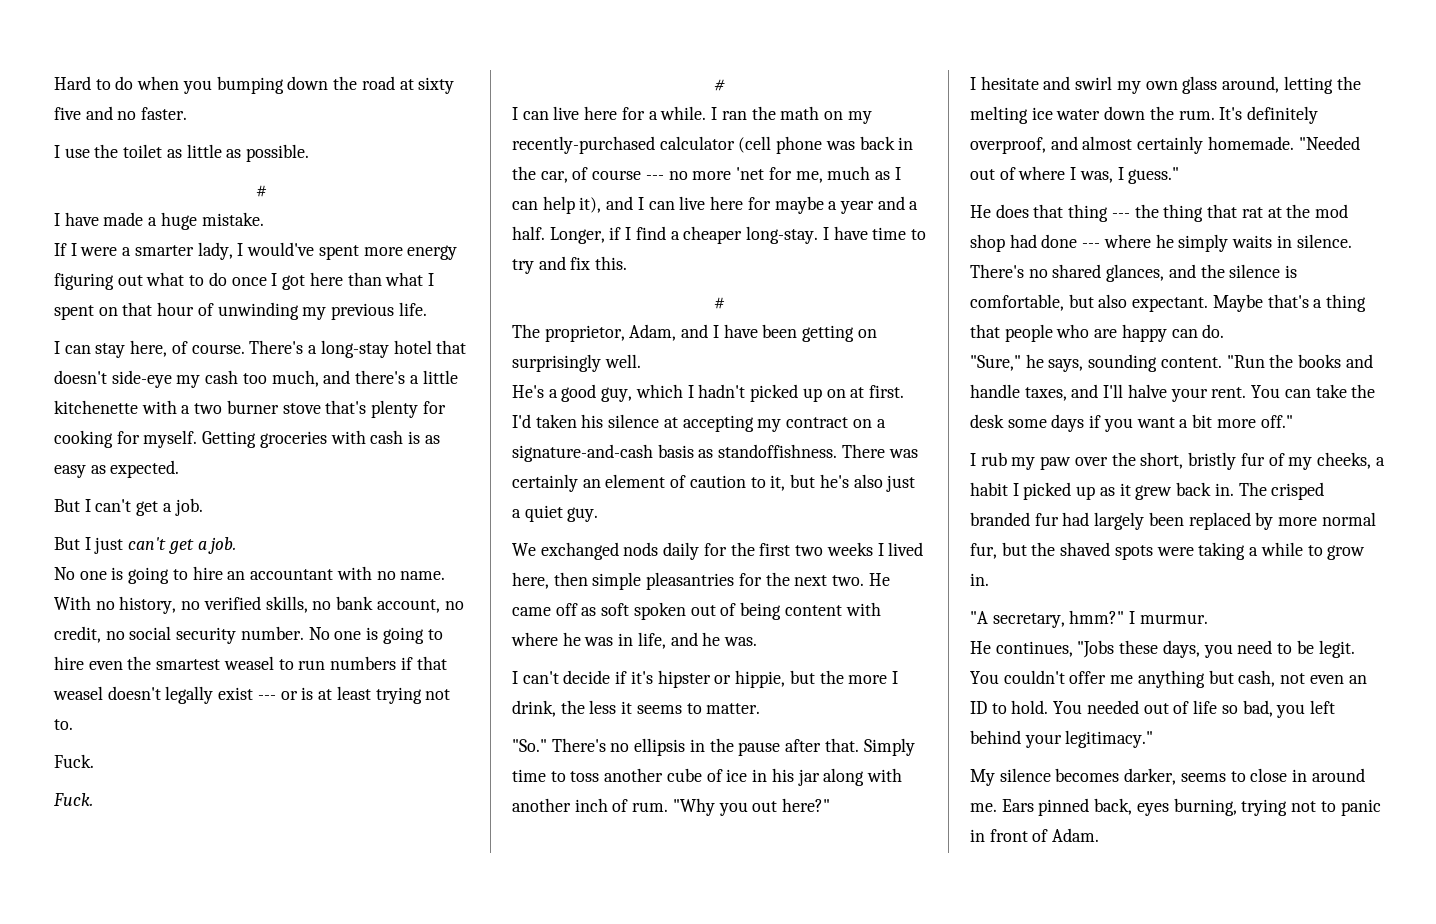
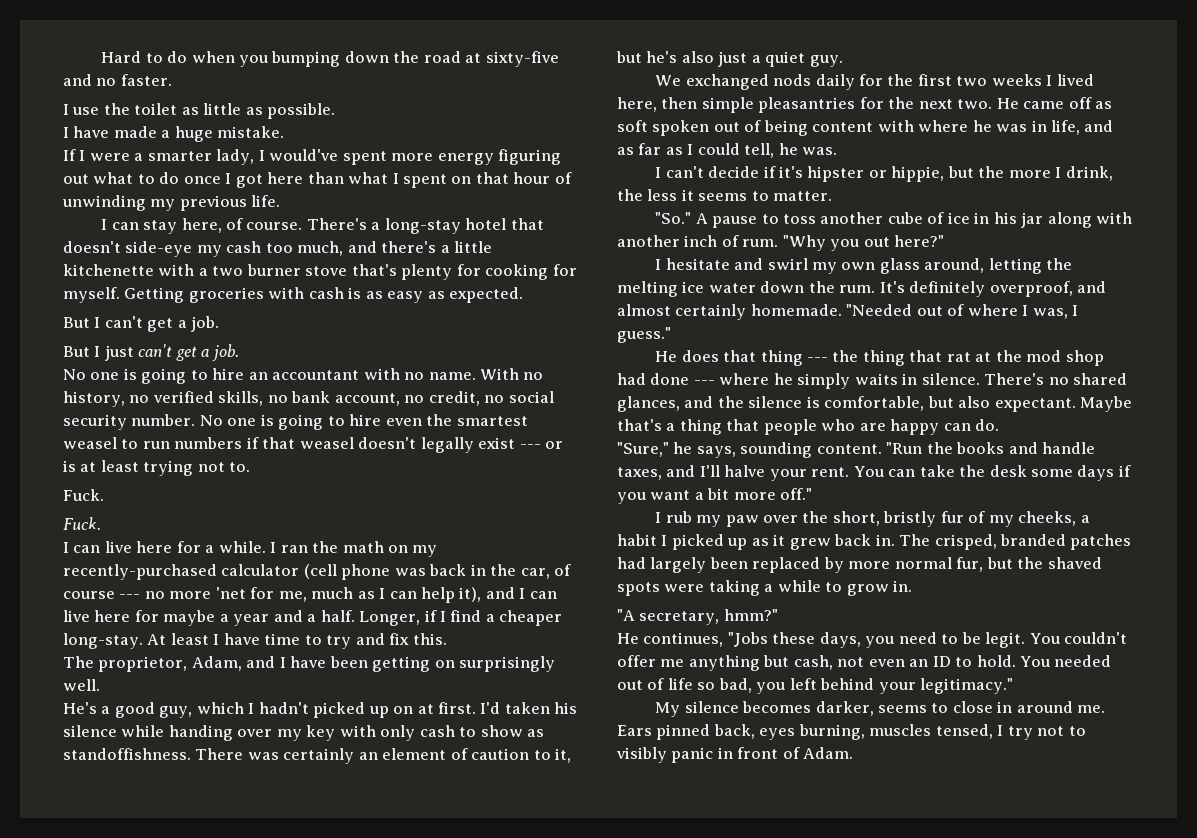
[418,77,455,94] [54,107,81,120] sixty five -> [485,51,559,67] sixty-five
[255,185,267,197] // # -> (336, 111) none
[713,79,725,91] // # -> (101, 523) none
(819, 235) none -> [147,633,209,645] At least
[713,297,725,309] // # -> (447, 639) none
[663,415,886,432] [512,444,694,462] at accepting my contract on a signature-and-cash basis -> [121,725,523,741] while handing over my key with only cash to show
(698, 639) none -> [617,143,775,158] as far as I could tell,
[551,738,915,756] [512,769,546,782] There's no ellipsis in the pause after that. Simply time -> [695,213,758,228] A pause
[1271,482,1325,500] [970,512,1059,526] crisped branded fur -> [934,534,1132,550] crisped, branded patches
[1129,611,1208,624] I murmur. -> (778, 615) none
[1241,799,1288,816] trying -> [869,724,1033,740] muscles tensed, I try
(1336, 806) none -> [616,747,667,763] visibly

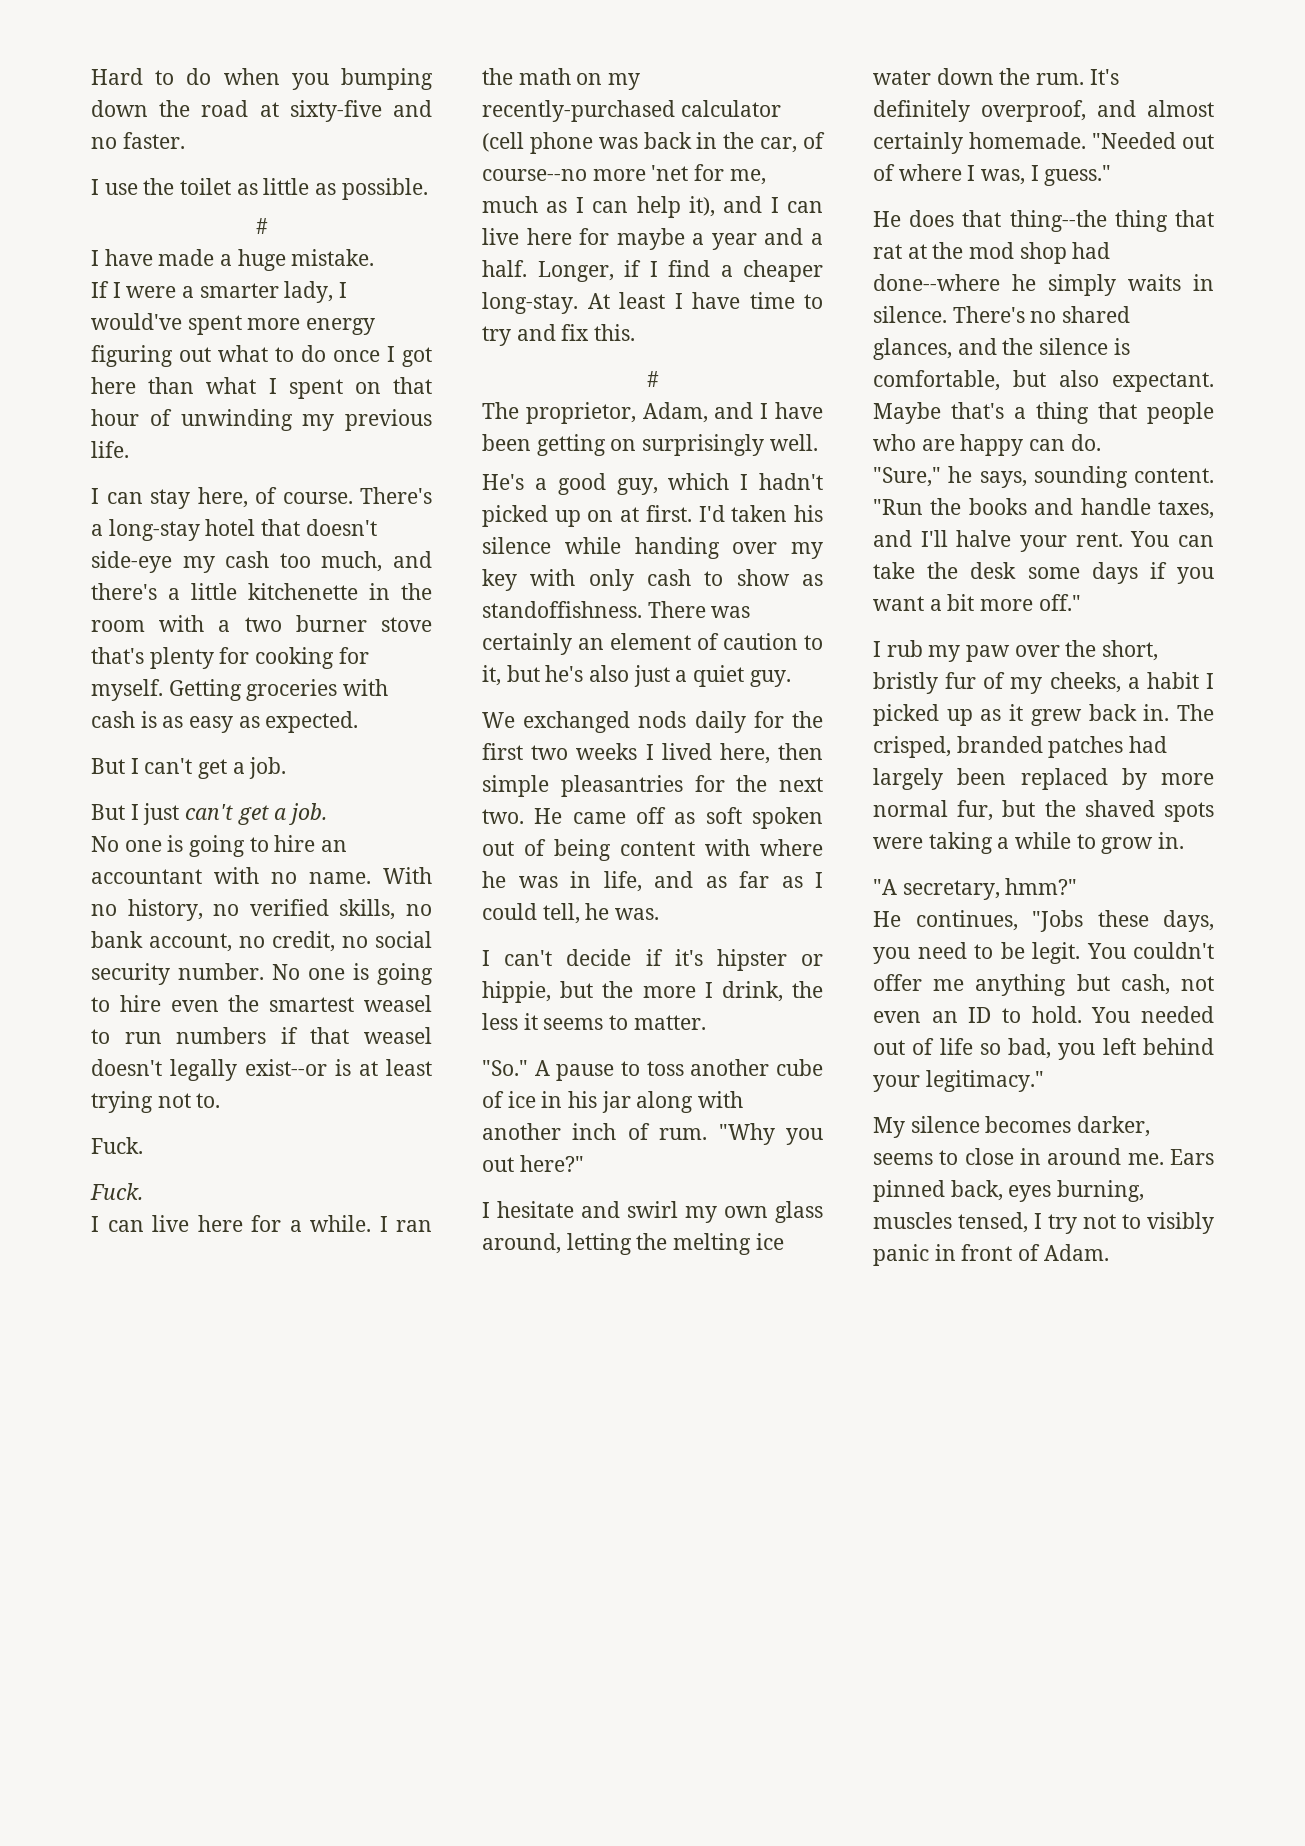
(336, 111) none -> [255,218,268,234] // #
(154, 270) none -> [369,583,432,600] [91,620,145,632] in the room
[478,437,564,449] exist --- or -> [245,1059,327,1076] exist--or
[63,591,165,599] course --- no -> [482,169,587,181] course--no
(447, 639) none -> [646,371,659,387] // #
[760,350,859,366] thing --- the -> [1009,210,1107,232] thing--the
[650,373,770,385] done --- where -> [873,274,1000,291] done--where

